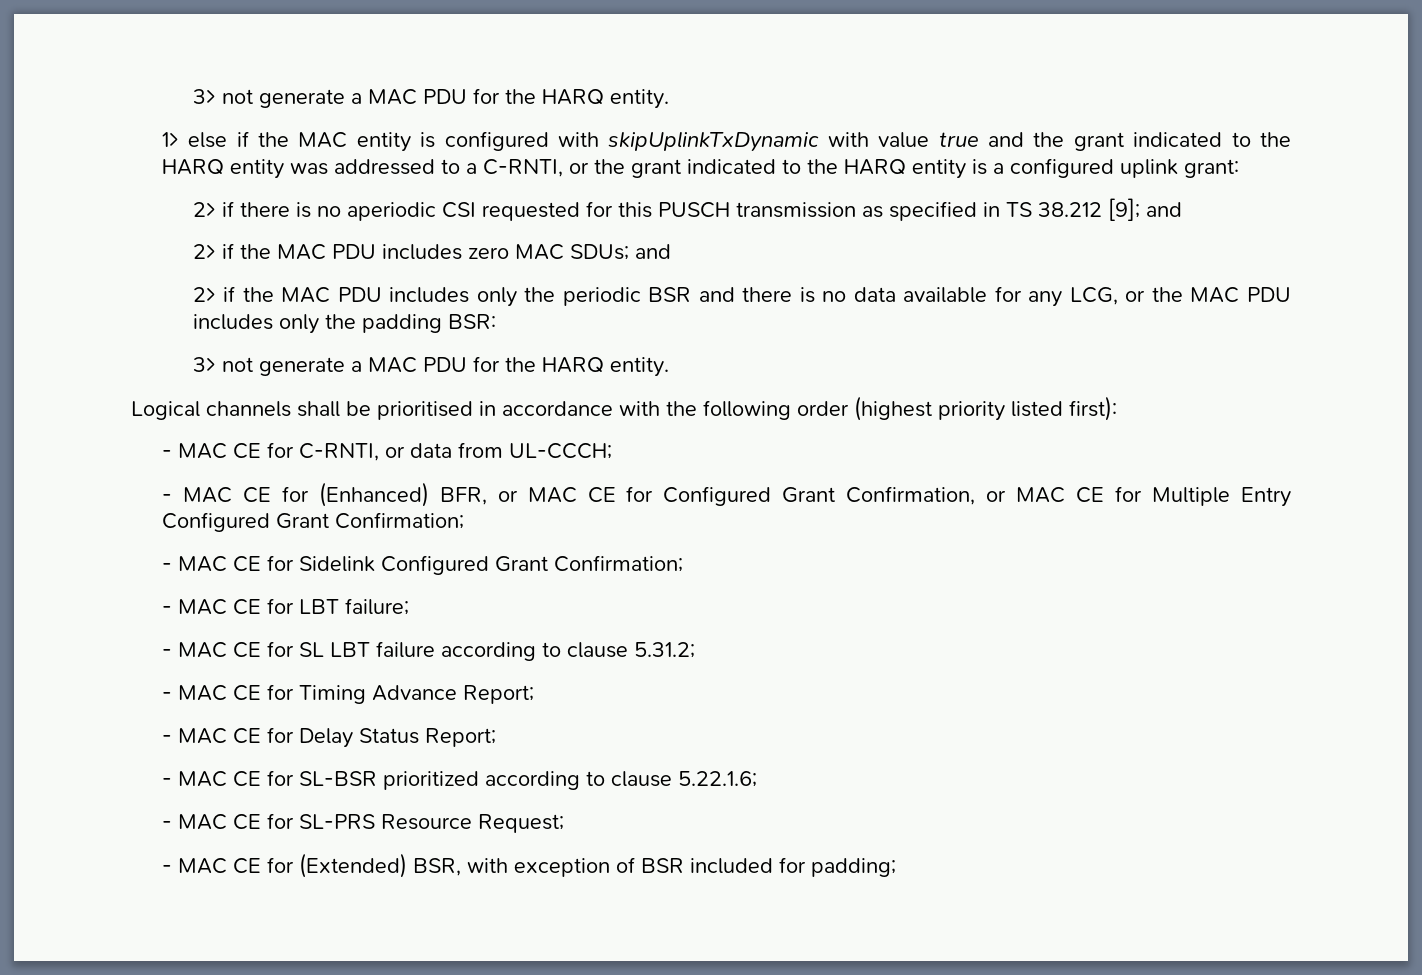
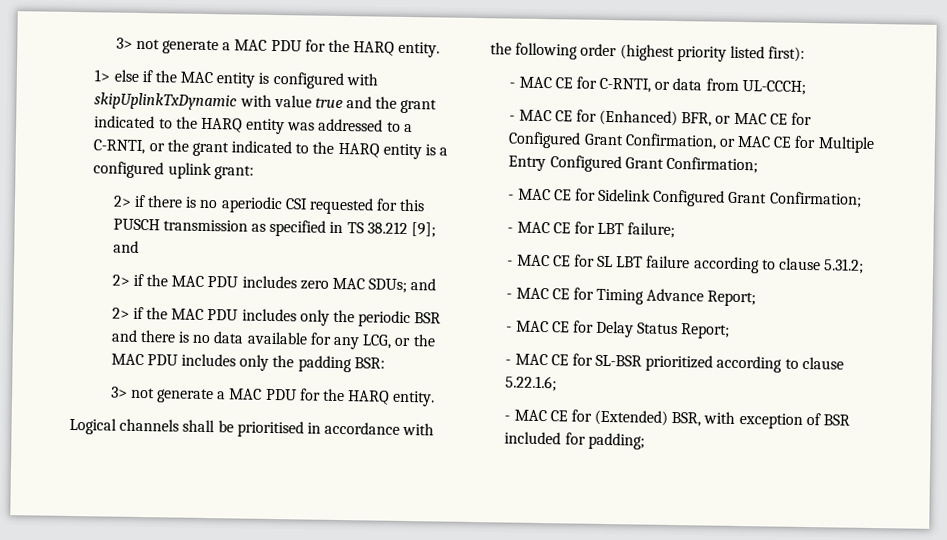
[161,813,564,833] // - MAC CE for SL-PRS Resource Request; -> (558, 383) none

